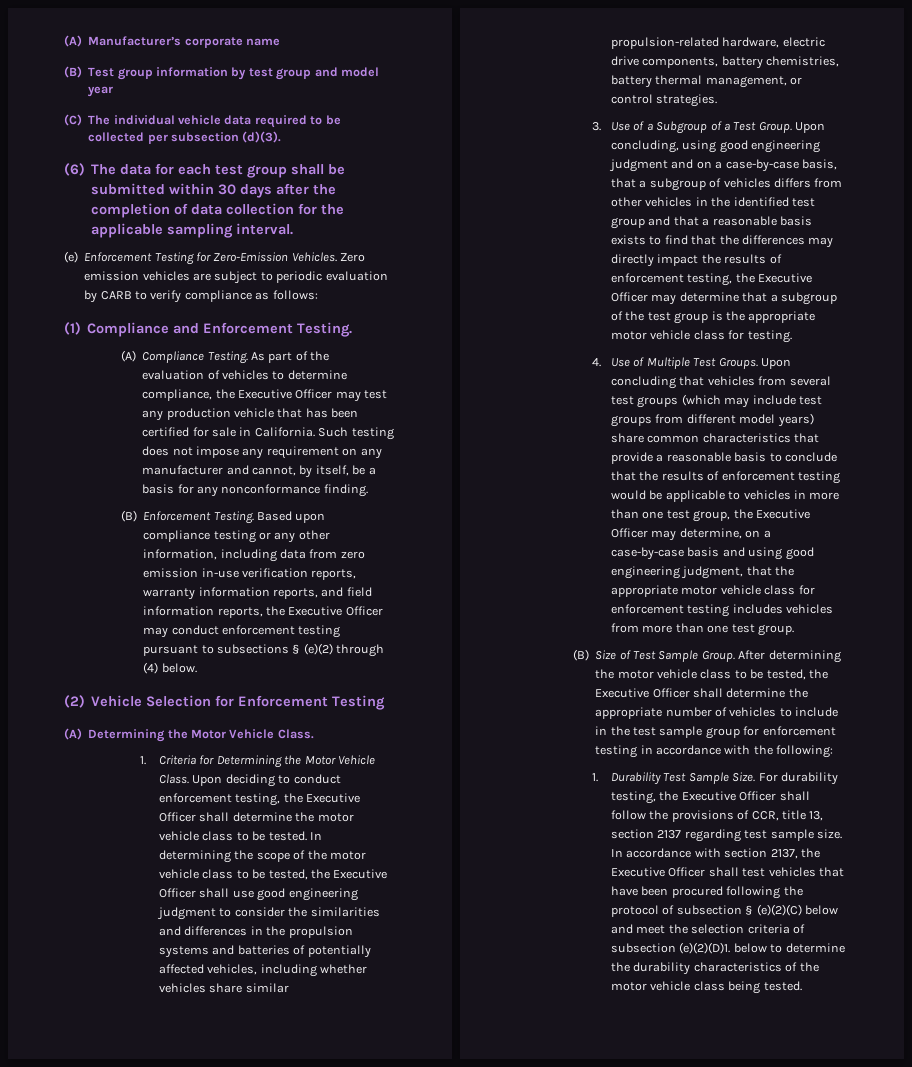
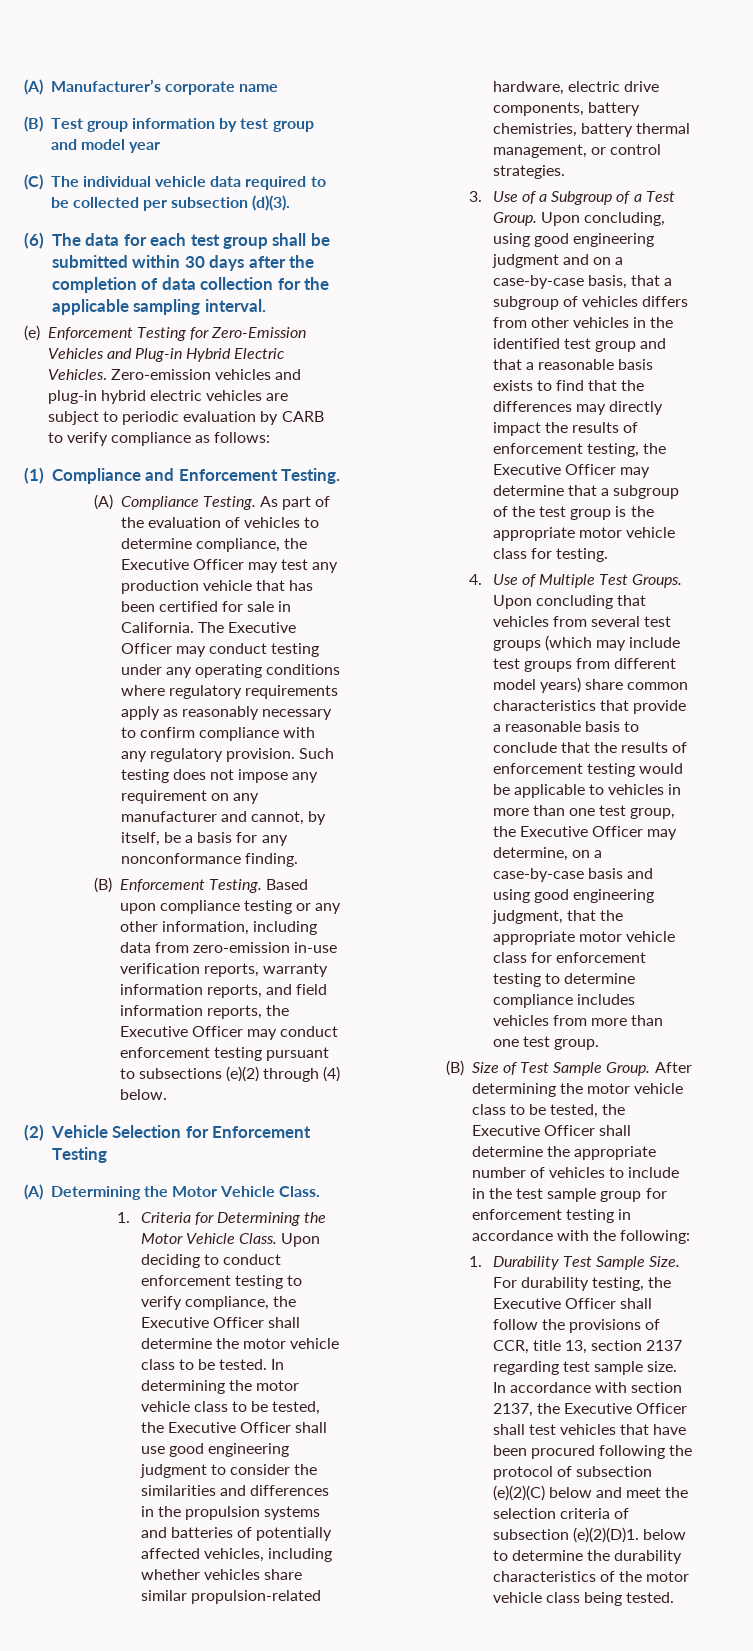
[291,252,366,262] [84,271,140,281] Vehicles. Zero emission -> [47,348,285,362] [47,369,302,380] [47,390,203,404] Vehicles and Plug-in Hybrid Electric Vehicles. Zero-emission vehicles and plug-in hybrid electric
(315, 432) none -> [197,622,297,633] [120,643,320,657] [120,664,341,678] [120,685,339,699] [120,706,333,720] [120,727,316,741] [120,748,296,762] The Executive Officer may conduct testing under any operating conditions where regulatory requirements apply as reasonably necessary to confirm compliance with any regulatory provision.
[340,551,365,559] [143,568,199,578] zero emission -> [193,942,291,953] zero-emission
[292,644,301,654] § -> (222, 1073) none
[235,793,281,806] testing, -> [234,1275,303,1289] [140,1296,269,1310] testing to verify compliance,
[256,850,327,862] scope of the -> (252, 1385) none
(730, 610) none -> [544,973,636,984] [492,994,573,1008] to determine compliance
[745,905,754,915] § -> (653, 1471) none

